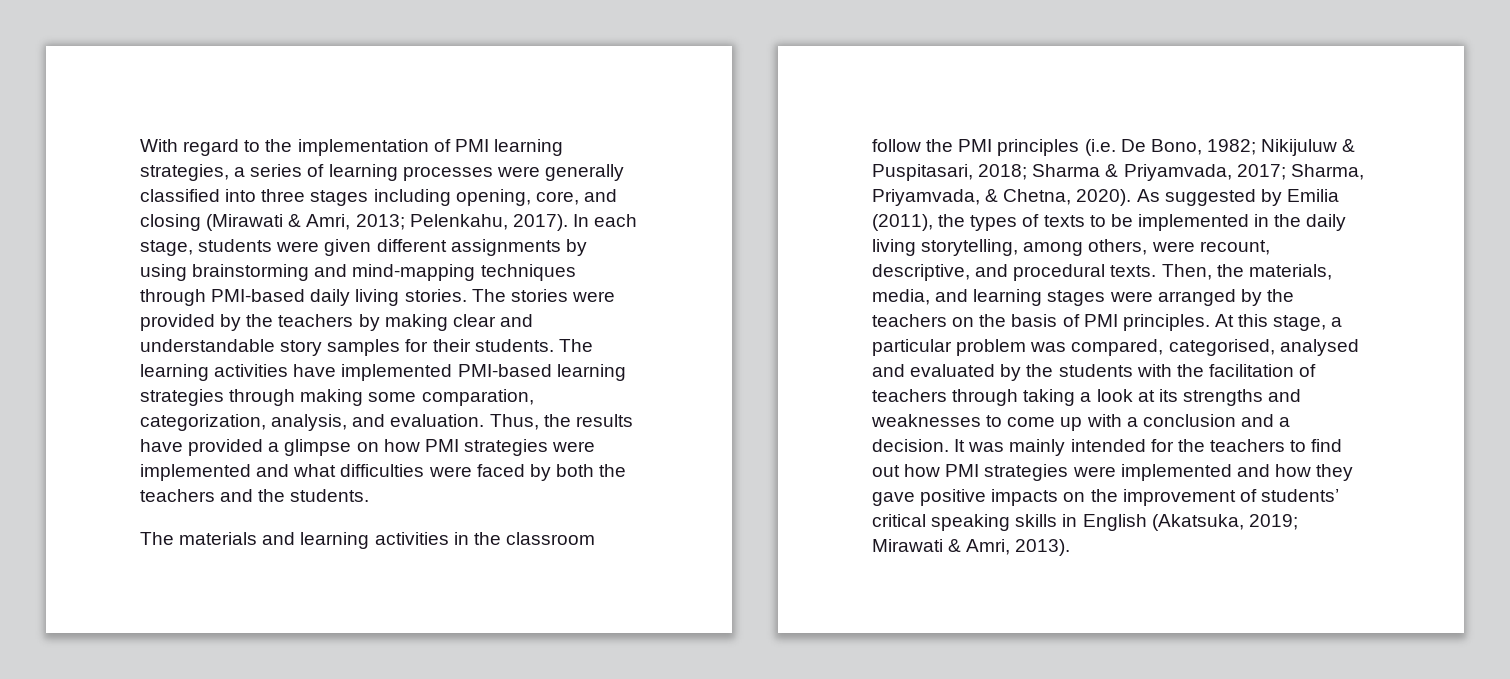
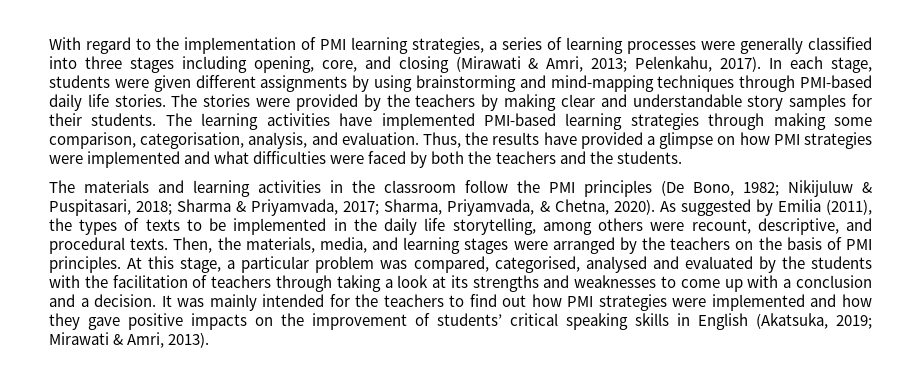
[355,289,400,306] living -> [87,94,109,107] life
[421,389,534,406] [140,414,266,431] comparation, categorization, -> [49,132,245,149] comparison, categorisation,
[1084,139,1146,156] (i.e. De -> [661,180,684,196] (De
[872,239,916,256] living -> [424,218,446,231] life
[1088,239,1148,255] others, -> [598,218,644,231] others

